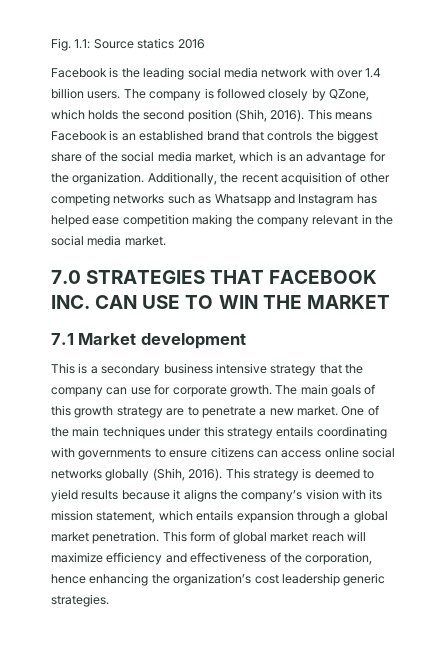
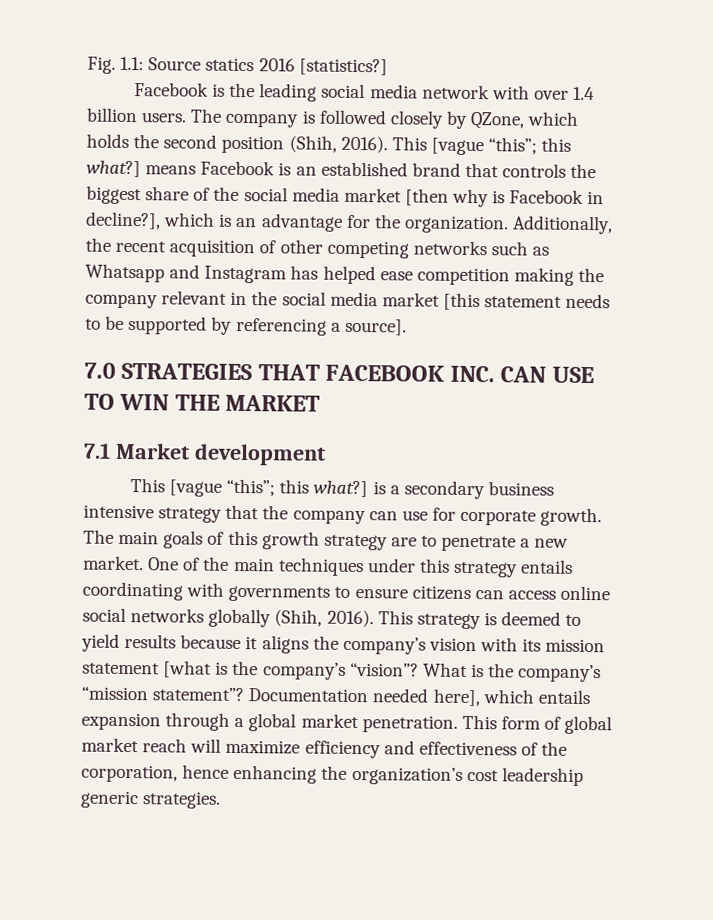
(205, 44) none -> [298,58,388,76] [statistics?]
(332, 114) none -> [430,137,572,156] [86,160,141,178] [vague “this”; this what?]
[194,152,236,164] market, -> [343,187,605,208] [86,211,161,230] market [then why is Facebook in decline?],
[124,236,166,246] market. -> [381,292,611,311] [85,315,407,336] market [this statement needs to be supported by referencing a source].
(75, 368) none -> [169,478,369,498] [vague “this”; this what?]
[96,511,156,523] statement, -> [82,660,602,683] [81,686,481,707] statement [what is the company’s “vision”? What is the company’s “mission statement”? Documentation needed here],

